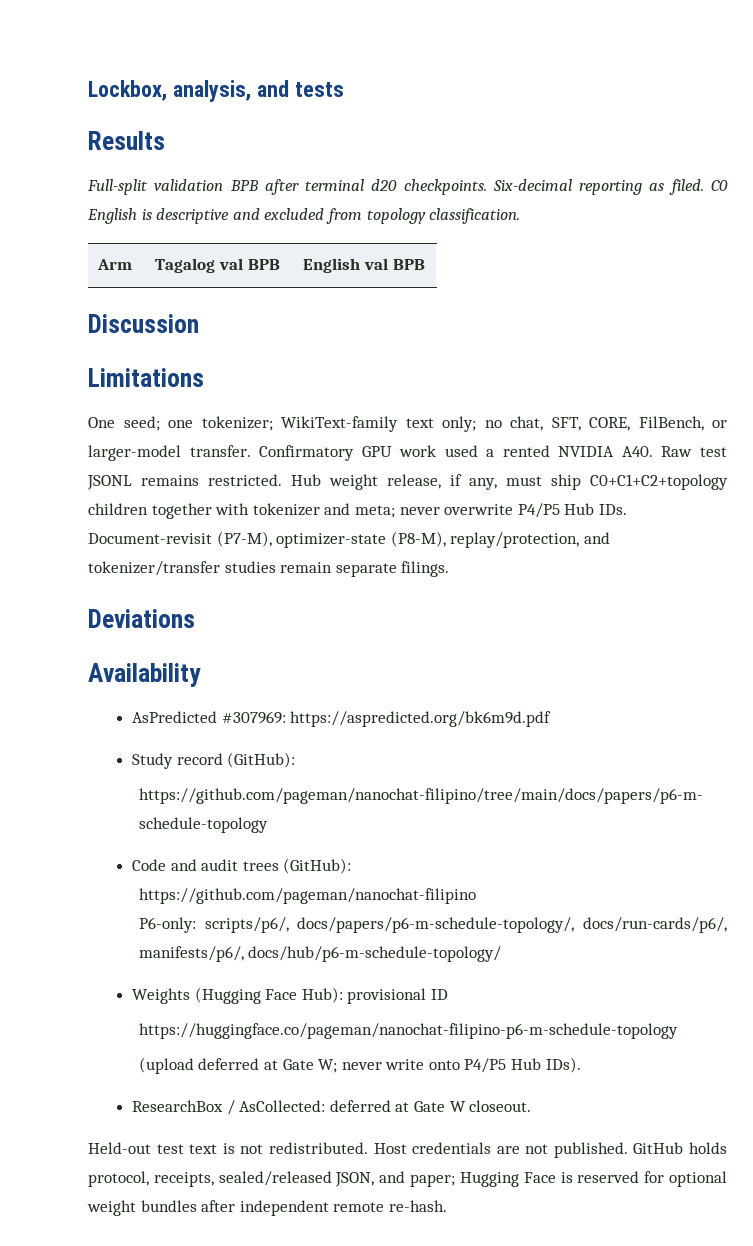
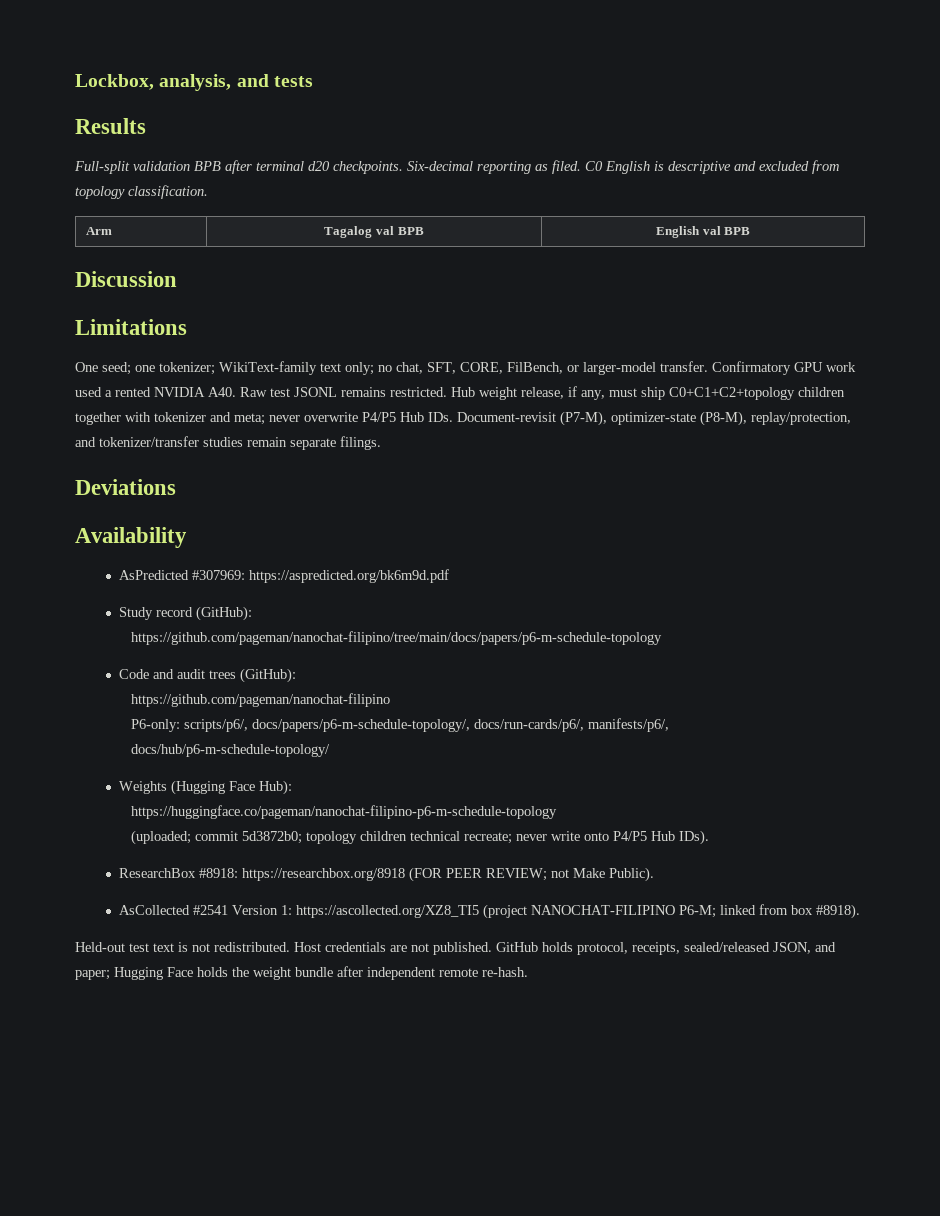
[347,988,449,1004] provisional ID -> (293, 787) none
[138,1057,338,1074] (upload deferred at Gate W; -> [131,830,513,845] (uploaded; commit 5d3872b0; topology children technical recreate;
[226,1100,532,1115] / AsCollected: deferred at Gate W closeout. -> [199,867,655,882] [119,904,861,919] #8918: https://researchbox.org/8918 (FOR PEER REVIEW; not Make Public). // AsCollected #2541 Version 1: https://ascollected.org/XZ8_TI5 (project NANOCHAT-FILIPINO P6-M; linked from box #8918).
[560,1171,727,1187] [87,1200,197,1216] is reserved for optional weight bundles -> [197,967,333,980] holds the weight bundle

